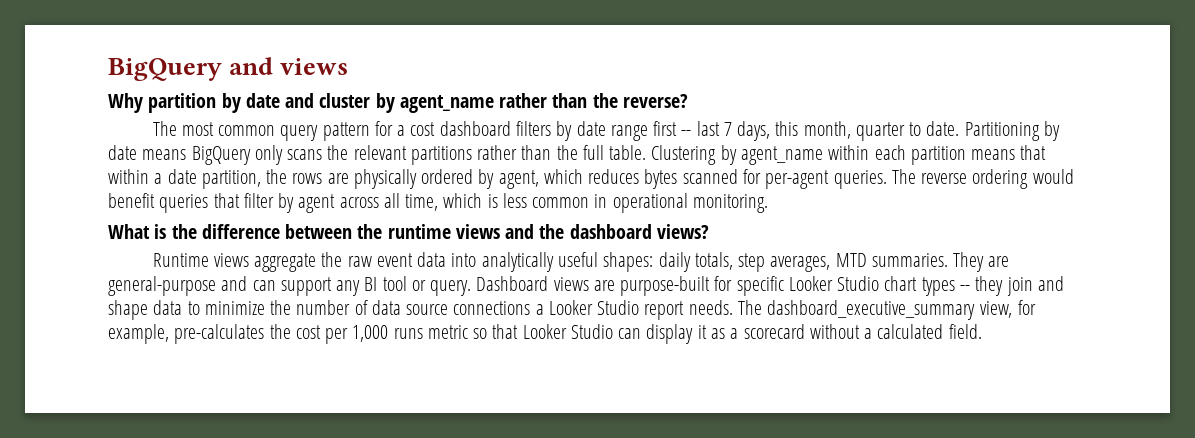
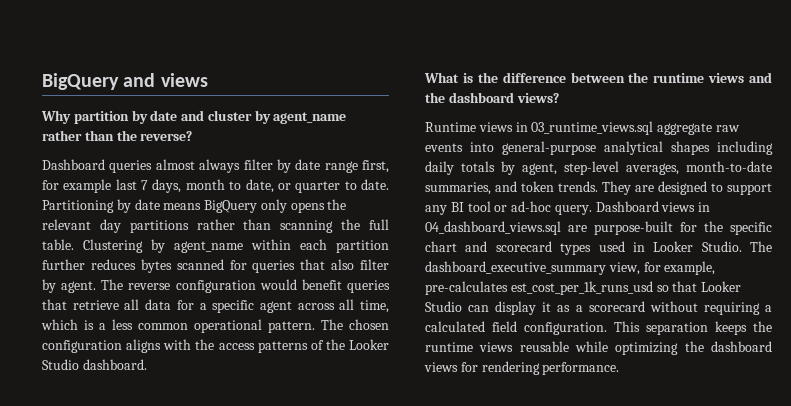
[152,121,851,141] The most common query pattern for a cost dashboard filters by date range first -- last 7 days, this month, -> [42,159,389,173] [42,179,291,193] Dashboard queries almost always filter by date range first, for example last 7 days, month to date, or
[287,149,323,160] scans -> [290,202,325,213] opens
(407, 152) none -> [99,219,121,233] day
(552, 152) none -> [280,220,334,233] scanning
[971,145,1047,160] [108,169,887,189] means that within a date partition, the rows are physically ordered by agent, which reduces bytes scanned for per-agent queries. -> [42,259,389,273] [42,279,97,293] further reduces bytes scanned for queries that also filter by agent.
[972,169,1029,189] ordering -> [175,280,256,293] configuration
[243,193,295,213] filter by -> [72,299,255,313] retrieve all data for a specific
(498, 201) none -> [99,323,106,330] a
[594,193,768,213] in operational monitoring. -> [194,319,389,333] [42,339,389,353] [42,359,147,370] operational pattern. The chosen configuration aligns with the access patterns of the Looker Studio dashboard.
[254,252,1010,272] [108,276,276,296] aggregate the raw event data into analytically useful shapes: daily totals, step averages, MTD summaries. They are general-purpose and can -> [515,121,740,135] [425,141,773,155] [425,161,772,175] [425,181,723,195] in 03_runtime_views.sql aggregate raw events into general-purpose analytical shapes including daily totals by agent, step-level averages, month-to-date summaries, and token trends. They are designed to
(426, 285) none -> [511,201,552,212] ad-hoc
(589, 284) none -> [698,202,711,212] [425,221,561,235] in 04_dashboard_views.sql
[736,276,1064,296] [108,300,733,320] specific Looker Studio chart types -- they join and shape data to minimize the number of data source connections a Looker Studio report needs. -> [704,221,772,235] [425,241,742,255] the specific chart and scorecard types used in Looker Studio.
[269,324,468,344] the cost per 1,000 runs metric -> [510,281,653,295] est_cost_per_1k_runs_usd
(860, 331) none -> [703,302,760,315] requiring
[948,324,982,339] field. -> [492,321,772,335] [425,341,772,355] [424,361,620,375] field configuration. This separation keeps the runtime views reusable while optimizing the dashboard views for rendering performance.

